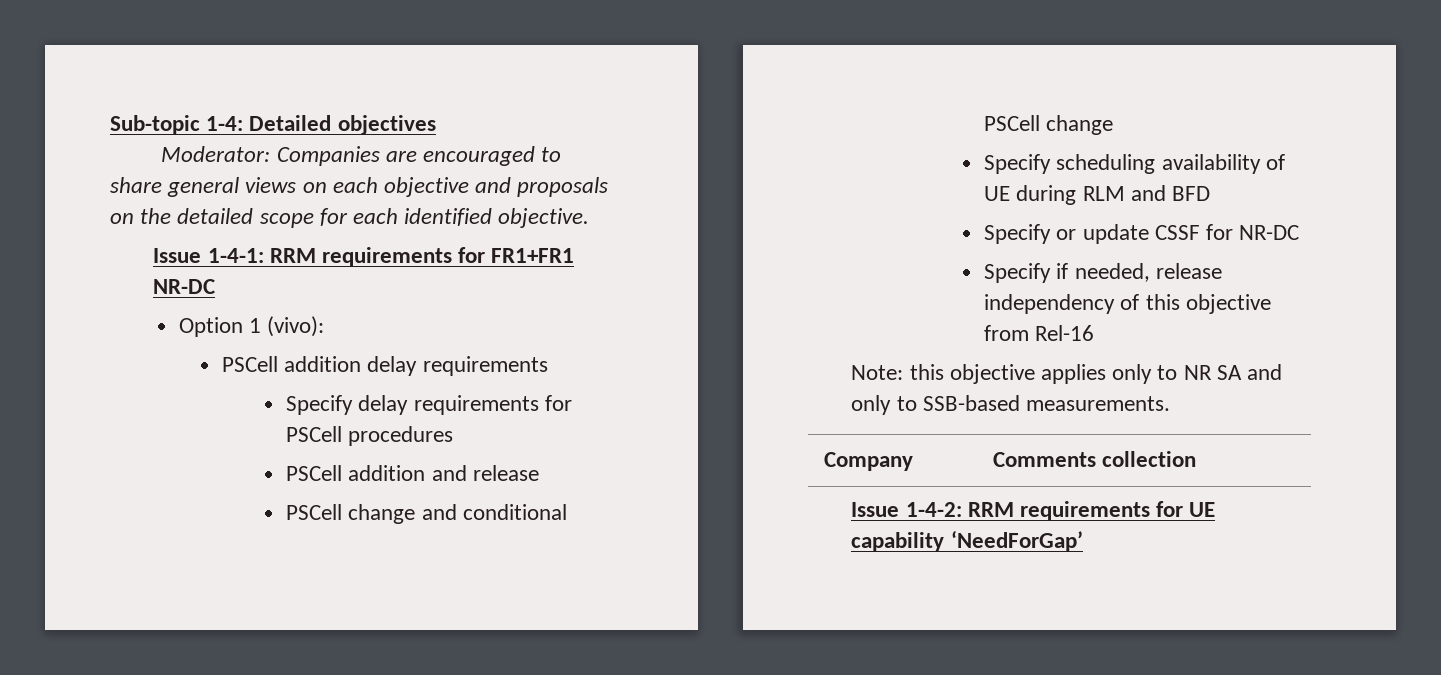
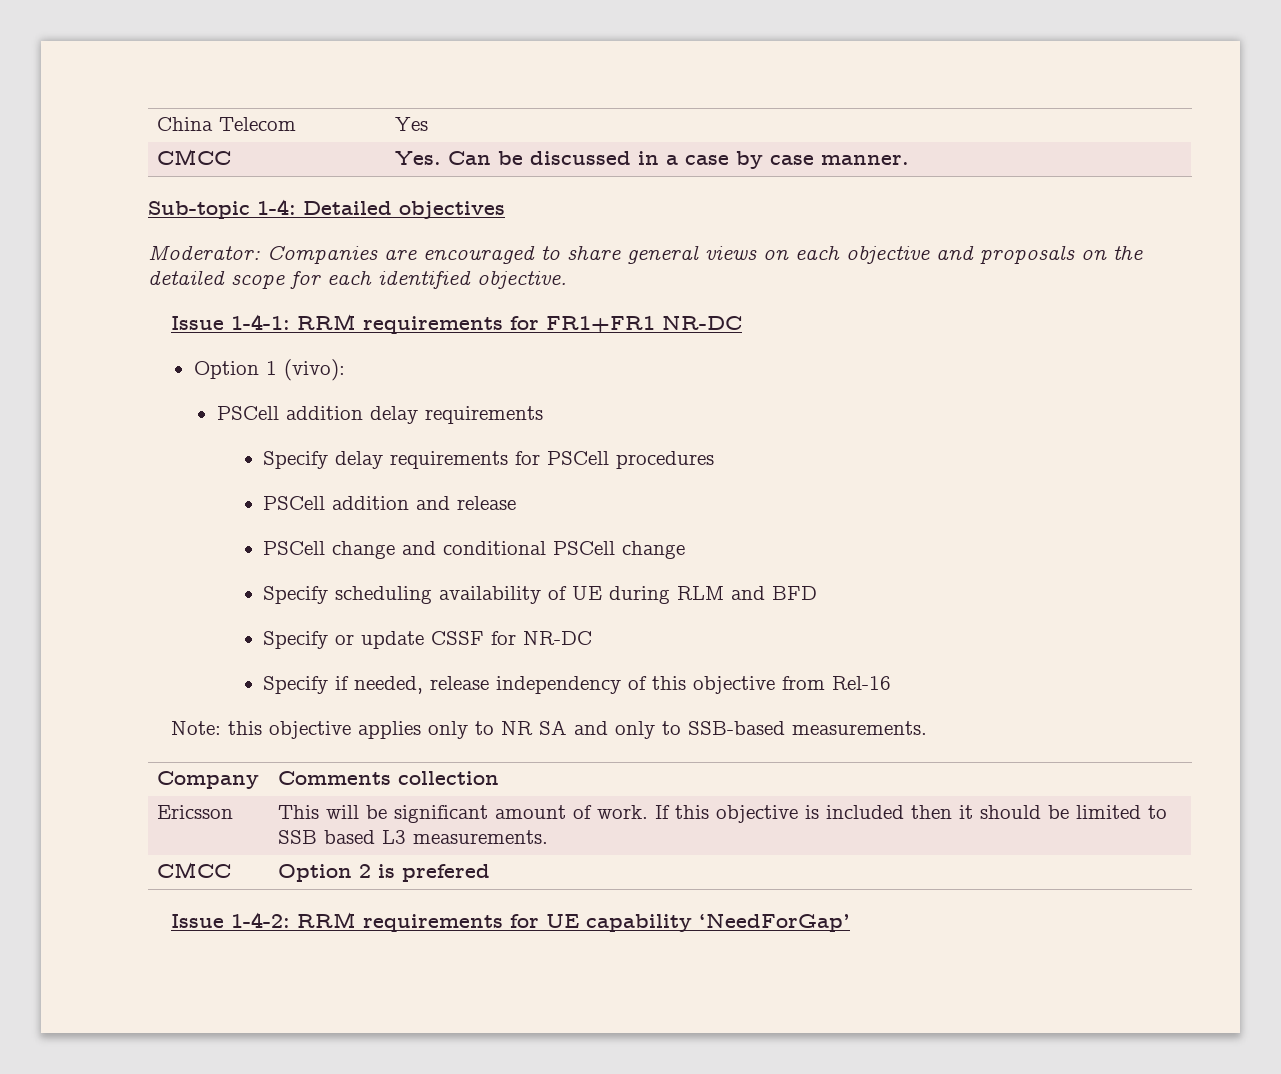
(110, 125) none -> [157,117,297,131] [395,117,429,131] [157,149,232,165] [395,151,910,169] China Telecom | Yes // CMCC | Yes. Can be discussed in a case by case manner. //
(1197, 459) none -> [157,805,234,819] [278,805,1168,823] [278,830,549,844] [157,862,232,878] [278,864,491,882] // Ericsson | This will be significant amount of work. If this objective is included then it should be limited to SSB based L3 measurements. // CMCC | Option 2 is prefered

